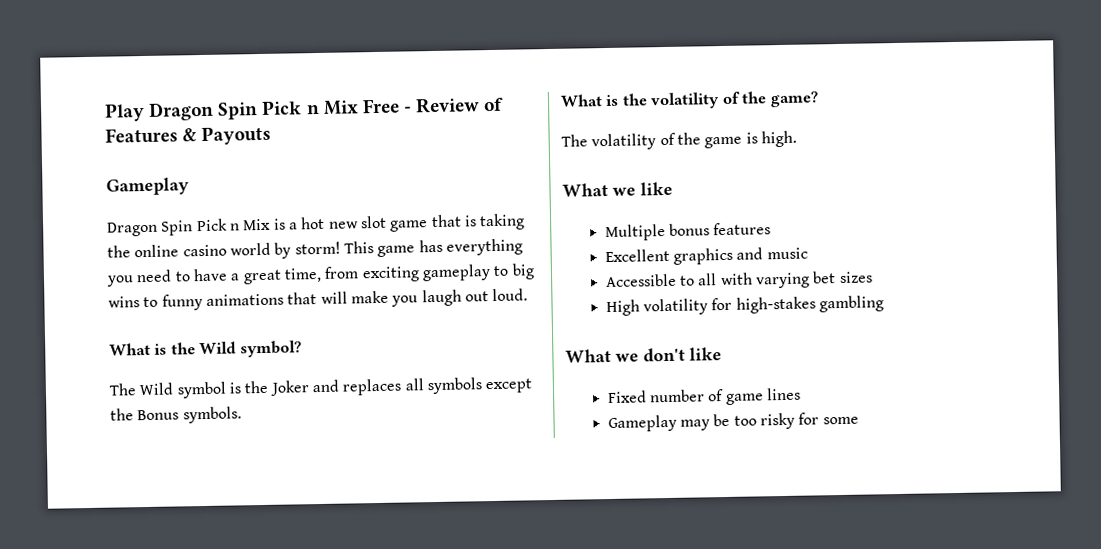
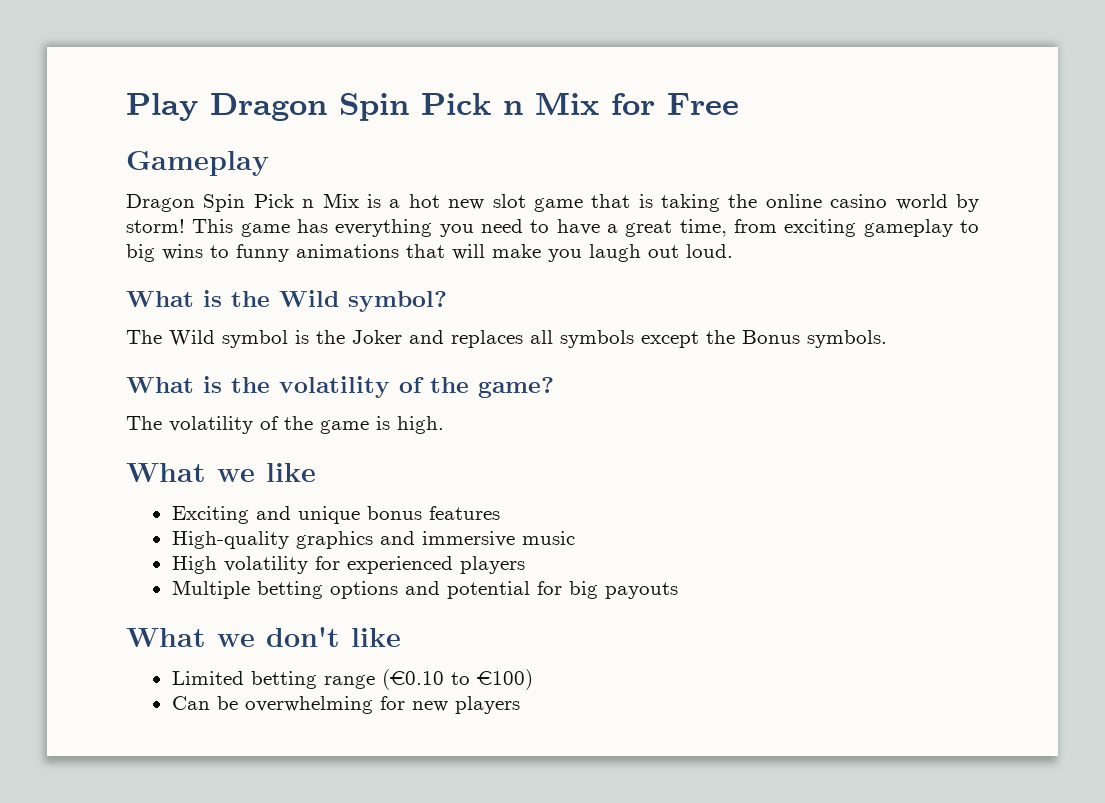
(359, 107) none -> [611,93,655,115] for
[403,97,505,114] [105,125,272,146] - Review of Features & Payouts -> (739, 104) none
[604,224,666,242] Multiple -> [171,506,360,524] Exciting and unique
[604,248,670,263] Excellent -> [171,531,289,549] High-quality
(764, 253) none -> [421,531,515,547] immersive
[605,271,873,289] [605,295,885,317] [565,347,722,363] [607,387,802,405] [607,412,859,433] Accessible to all with varying bet sizes // High volatility for high-stakes gambling // What we don't like // Fixed number of game lines // Gameplay may be too risky for some -> [171,556,525,574] [171,580,678,599] [126,627,401,647] [171,669,533,690] [171,696,520,714] High volatility for experienced players // Multiple betting options and potential for big payouts // What we don't like // Limited betting range (€0.10 to €100) // Can be overwhelming for new players

